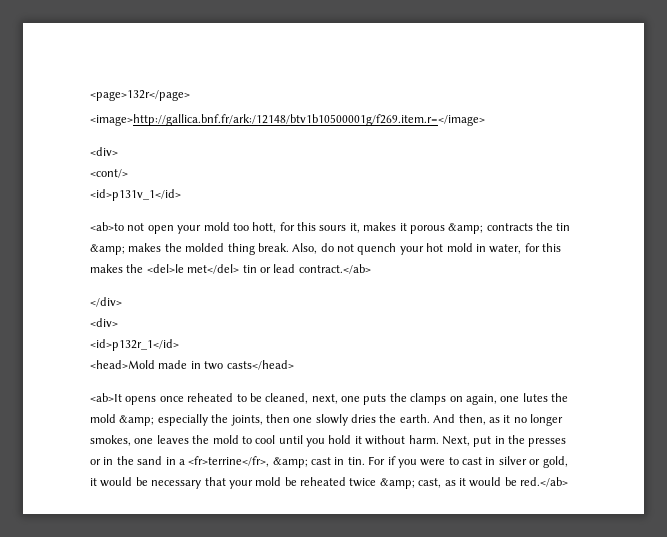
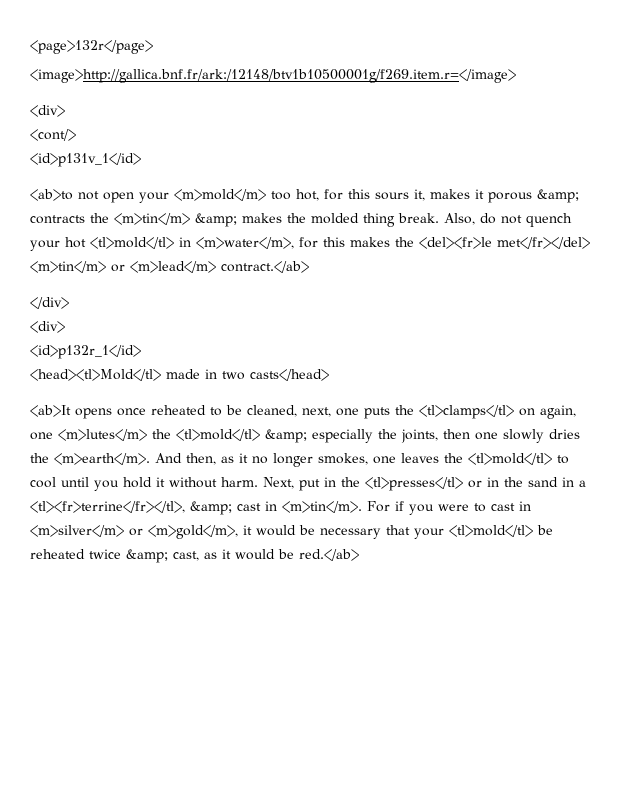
[203,222,277,233] mold too hott, -> [174,189,319,201] <m>mold</m> too hot,
[556,223,571,231] tin -> [114,213,190,225] <m>tin</m>
[446,243,522,254] mold in water, -> [90,237,294,249] <tl>mold</tl> in <m>water</m>,
[146,264,296,274] <del>le met</del> tin or lead -> [419,237,590,249] [30,261,216,273] <del><fr>le met</fr></del> <m>tin</m> or <m>lead</m>
[90,360,155,369] <head>Mold -> [30,369,161,381] <head><tl>Mold</tl>
[410,393,447,405] clamps -> [419,405,514,419] <tl>clamps</tl>
[522,393,568,402] [90,414,116,423] lutes the mold -> [58,429,260,441] <m>lutes</m> the <tl>mold</tl>
[399,414,430,423] earth. -> [54,453,150,465] <m>earth</m>.
[212,435,239,444] mold -> [468,453,552,465] <tl>mold</tl>
[528,438,567,447] presses -> [365,477,463,491] <tl>presses</tl>
[188,456,270,467] <fr>terrine</fr>, -> [30,501,185,513] <tl><fr>terrine</fr></tl>,
[347,457,365,465] tin. -> [282,501,362,513] <m>tin</m>.
[498,456,568,468] silver or gold, -> [30,525,238,539] <m>silver</m> or <m>gold</m>,
[255,477,282,486] mold -> [449,525,533,537] <tl>mold</tl>

